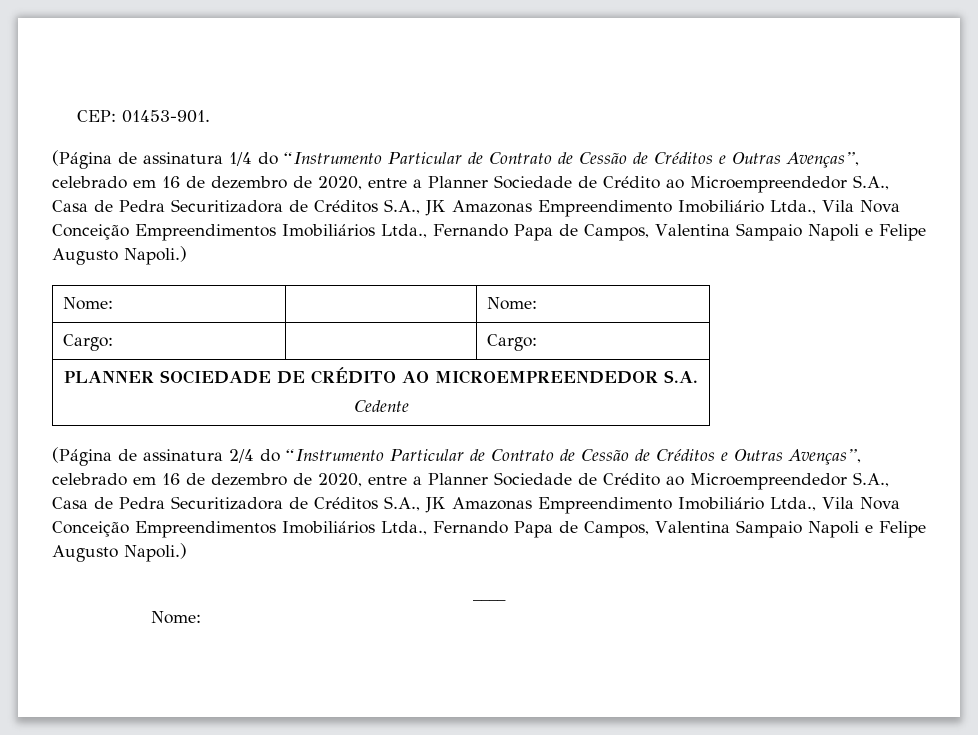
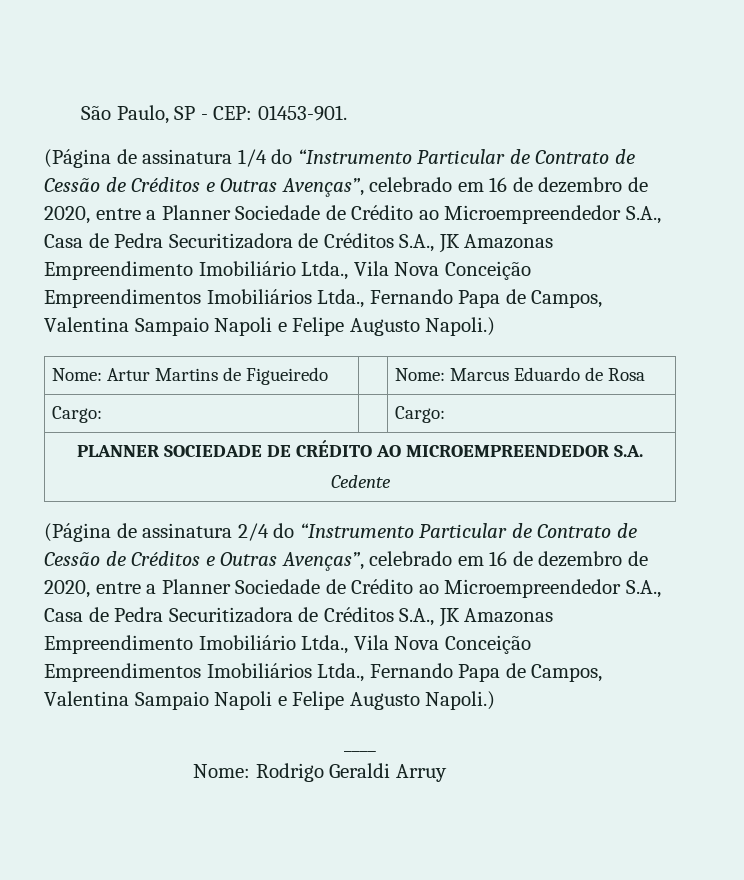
(76, 116) none -> [81,105,208,124] São Paulo, SP -
[486,297,537,310] | | Nome: -> [107,367,329,385] [395,367,646,381] Artur Martins de Figueiredo | | Nome: Marcus Eduardo de Rosa
(201, 617) none -> [255,763,447,782] Rodrigo Geraldi Arruy

